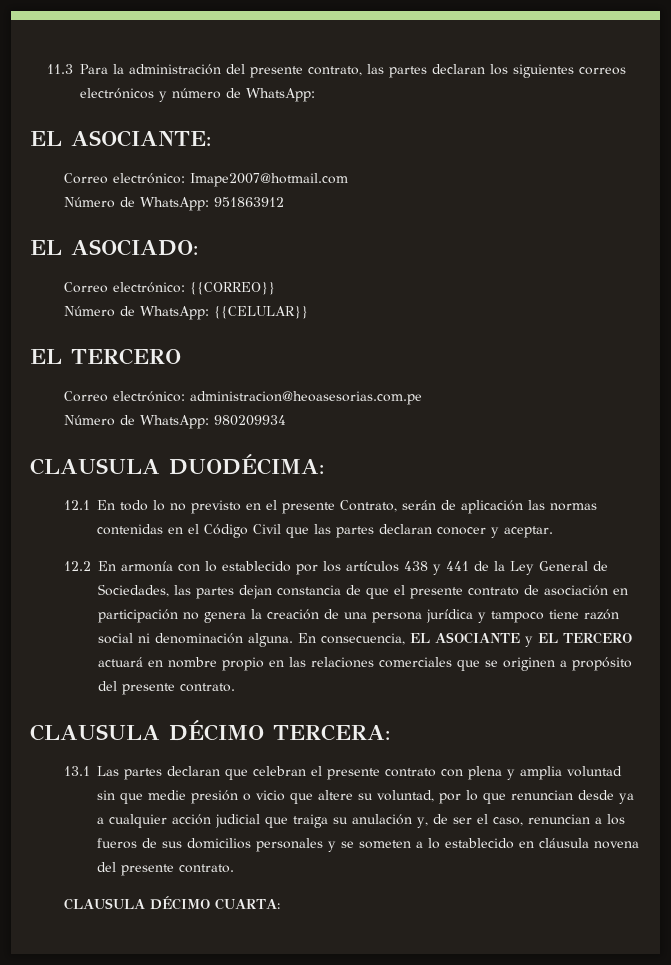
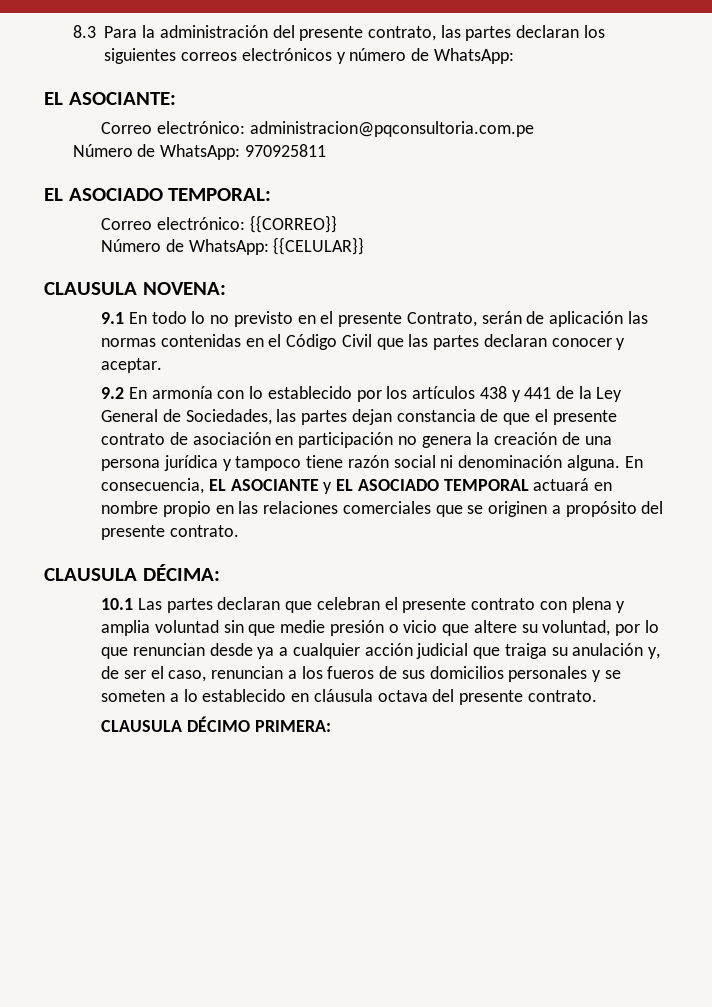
[47,64,74,74] 11.3 -> [72,25,96,38] 8.3
[190,173,349,187] [64,197,285,211] [30,239,198,256] Imape2007@hotmail.com // Número de WhatsApp: 951863912 // EL ASOCIADO: -> [249,121,534,137] [72,144,326,160] [44,188,272,201] administracion@pqconsultoria.com.pe // Número de WhatsApp: 970925811 // EL ASOCIADO TEMPORAL:
[30,348,181,365] [64,391,423,405] [64,415,287,429] [30,454,324,475] [64,500,91,510] EL TERCERO // Correo electrónico: administracion@heoasesorias.com.pe // Número de WhatsApp: 980209934 // CLAUSULA DUODÉCIMA: // 12.1 -> [44,282,226,295] [101,312,125,324] CLAUSULA NOVENA: // 9.1
[64,561,92,571] 12.2 -> [101,387,125,399] 9.2
[563,632,633,644] TERCERO -> [357,479,529,491] ASOCIADO TEMPORAL
[169,720,390,741] [64,766,91,776] DÉCIMO TERCERA: // 13.1 -> [142,564,220,581] [101,598,134,610] DÉCIMA: // 10.1
[594,841,640,849] [97,862,235,876] [64,896,281,910] novena del presente contrato. // CLAUSULA DÉCIMO CUARTA: -> [377,689,597,705] [101,716,331,732] octava del presente contrato. // CLAUSULA DÉCIMO PRIMERA:

